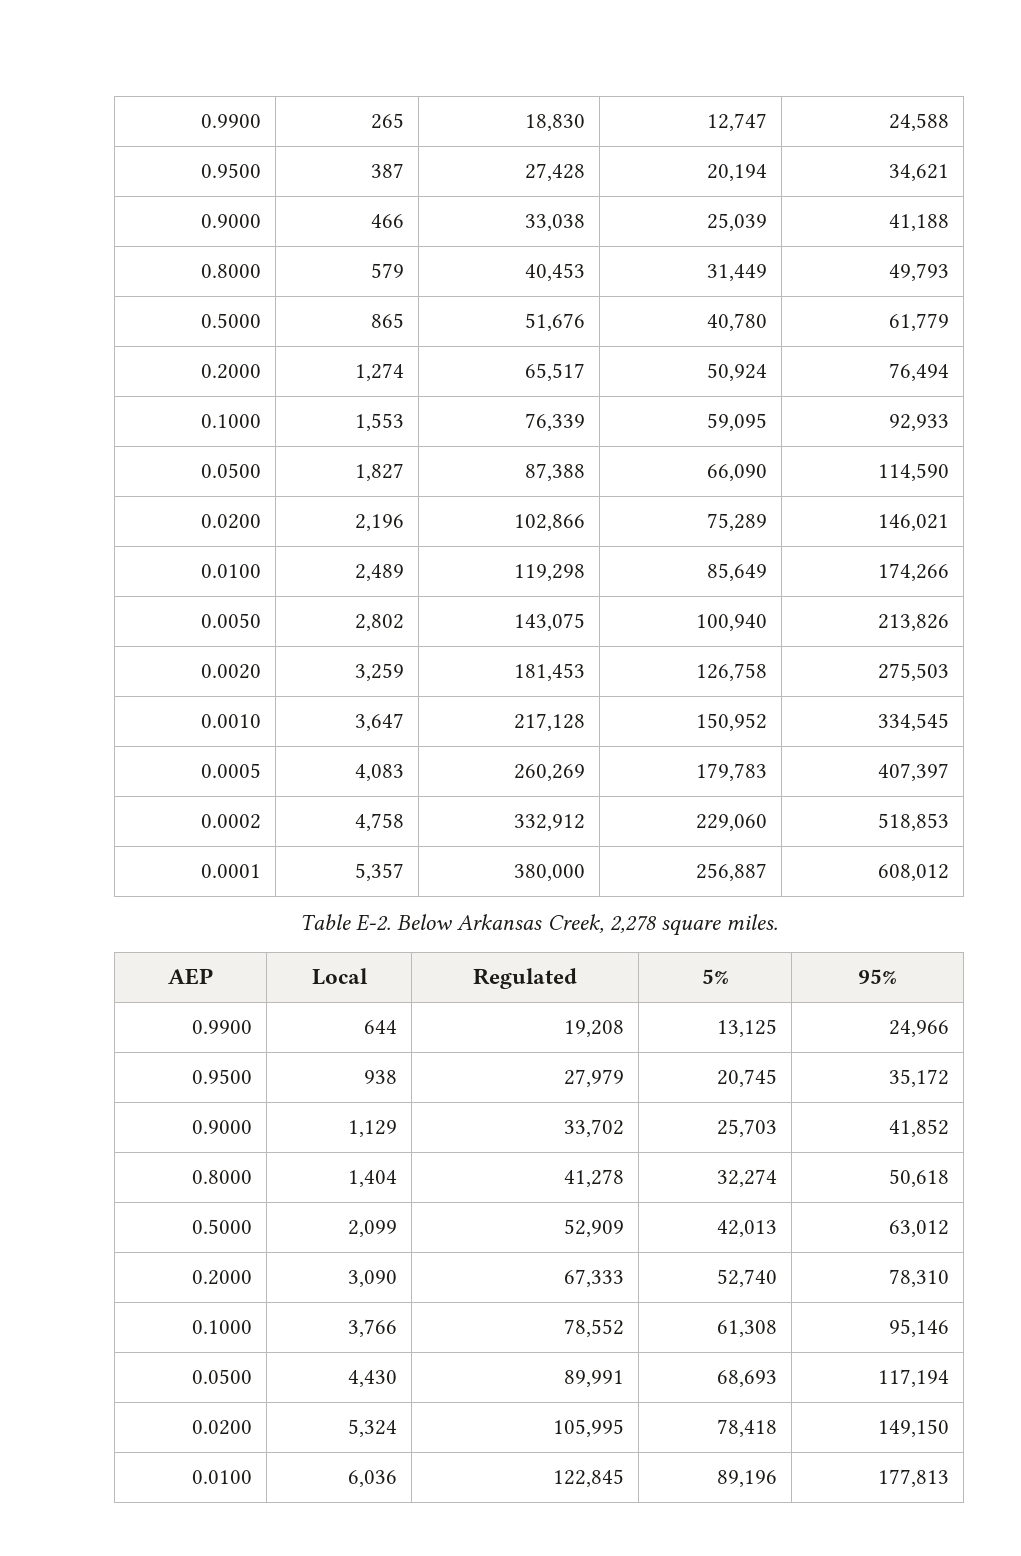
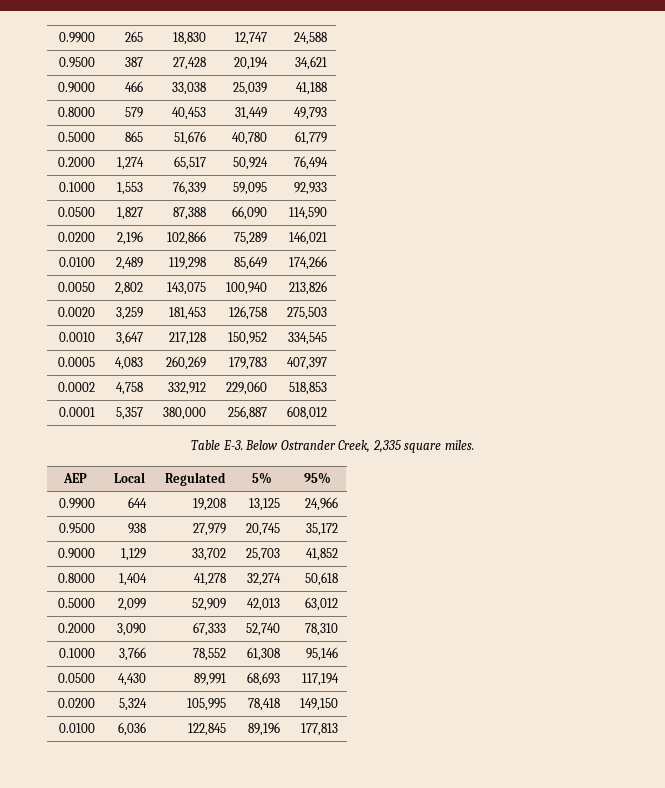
[355,914,657,933] E-2. Below Arkansas Creek, 2,278 -> [222,440,401,453] E-3. Below Ostrander Creek, 2,335

